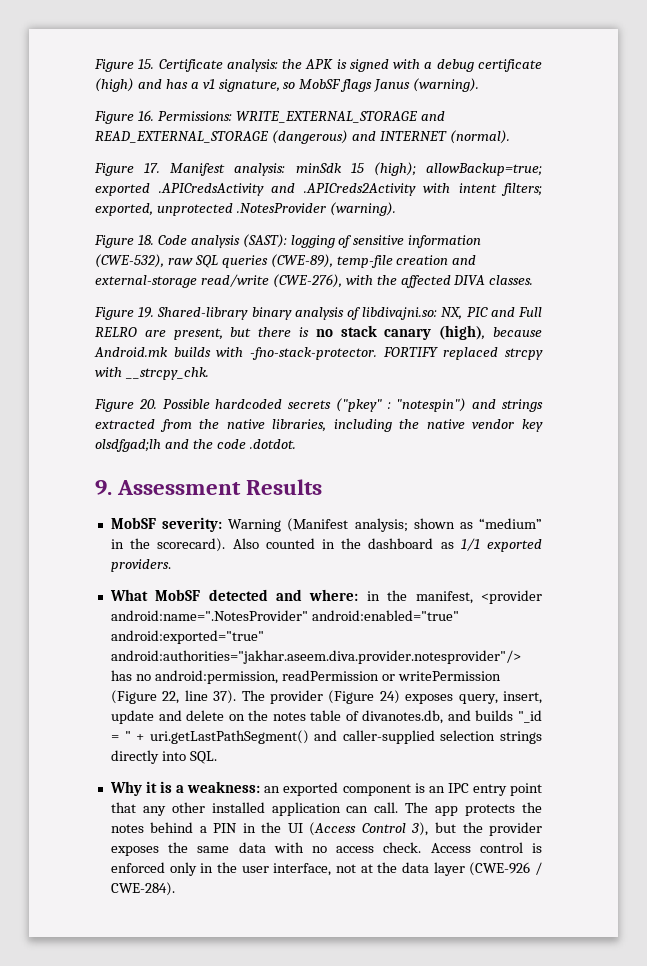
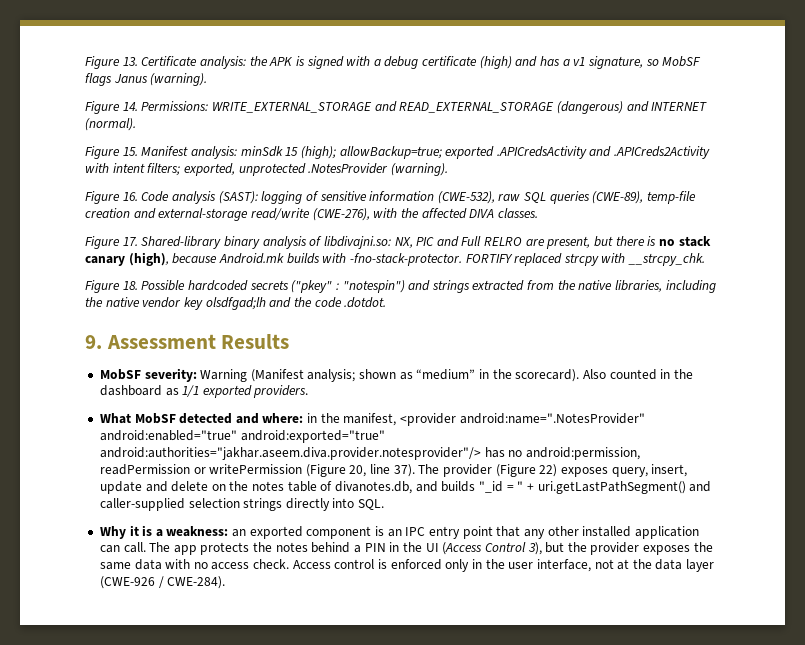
[94,59,155,72] Figure 15. -> [85,56,138,69] Figure 13.
[137,110,154,121] 16. -> [122,102,138,111] 14.
[144,163,161,173] 17. -> [122,147,138,156] 15.
[137,235,154,245] 18. -> [122,192,138,201] 16.
[138,307,155,318] 19. -> [122,237,138,246] 17.
[138,399,157,409] 20. -> [122,281,138,290] 18.
[162,691,180,704] 22, -> [349,465,367,477] 20,
[379,690,400,704] 24) -> [539,464,558,477] 22)

